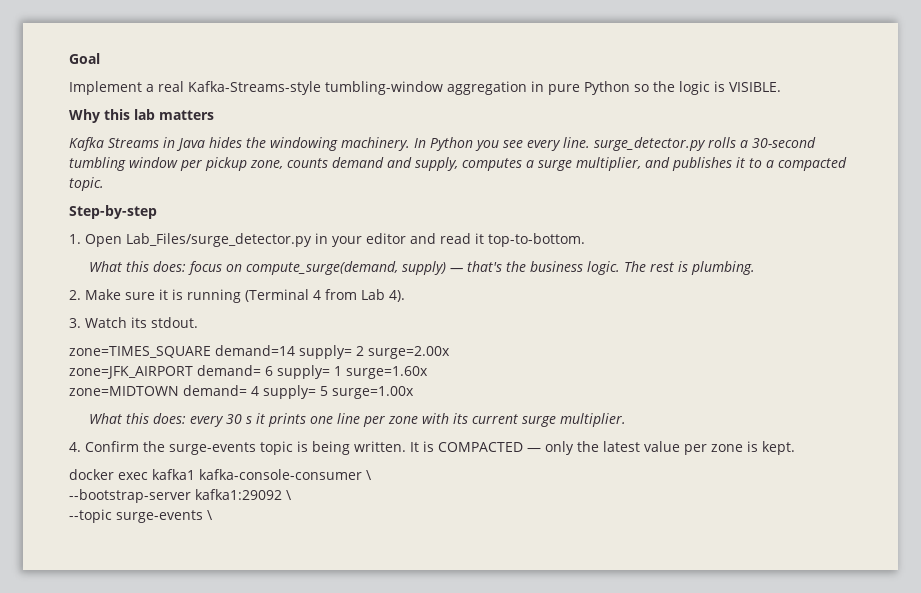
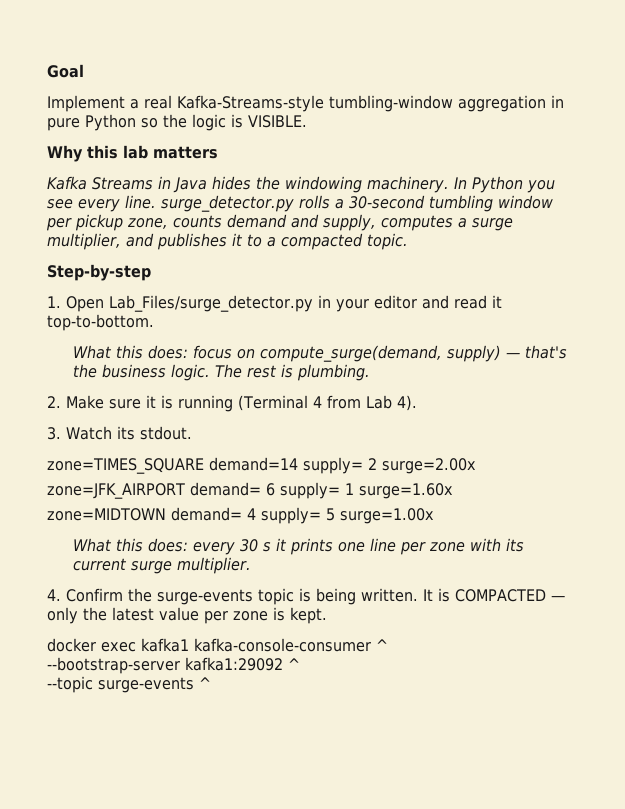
[366,470,372,480] \ -> [376,639,388,651] ^
[286,490,292,500] \ -> [288,658,300,670] ^
[207,510,213,520] \ -> [199,677,211,689] ^

